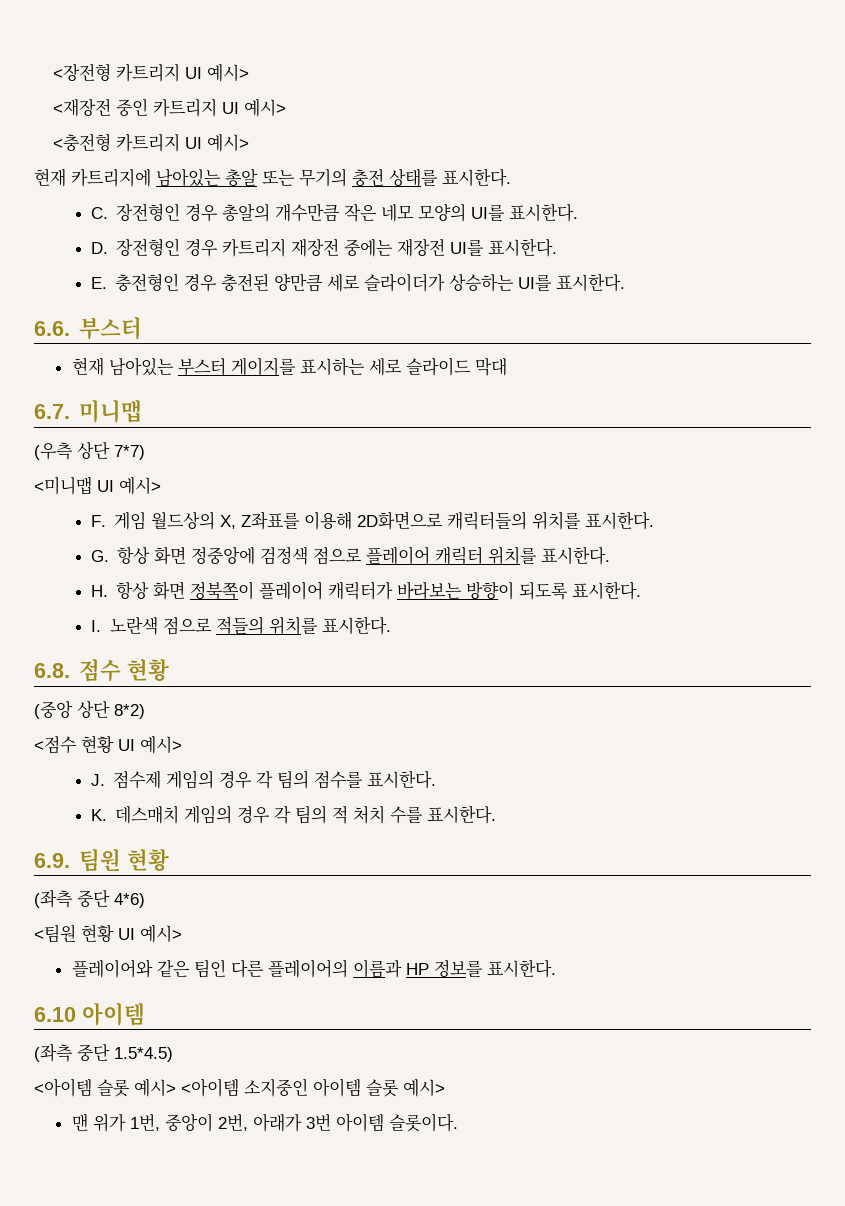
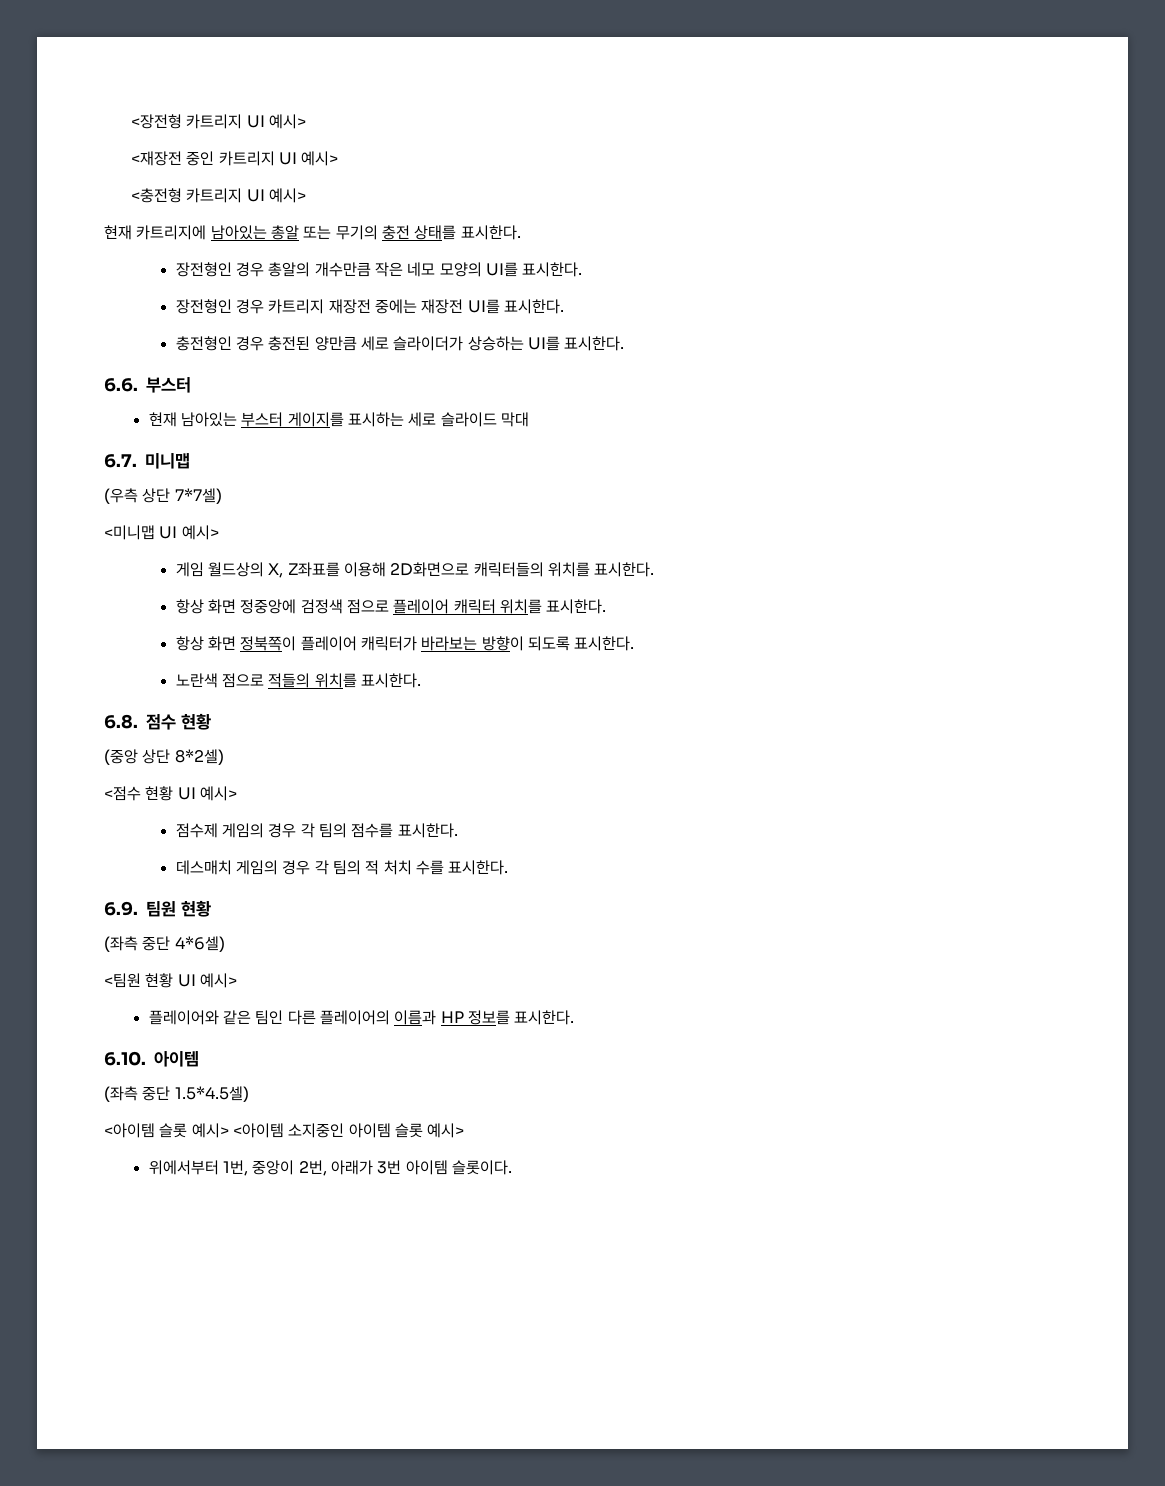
[90,207,108,219] C. -> (521, 232) none
[90,242,108,254] D. -> (583, 269) none
[90,277,107,289] E. -> (564, 306) none
[114,445,145,460] 7*7) -> [174,488,222,504] 7*7셀)
[90,515,106,527] F. -> (219, 532) none
[90,550,109,562] G. -> (655, 569) none
[90,585,108,597] H. -> (607, 606) none
[90,620,101,632] I. -> (635, 643) none
[114,704,145,719] 8*2) -> [174,749,224,765] 8*2셀)
[90,774,105,786] J. -> (237, 793) none
[90,809,107,821] K. -> (458, 830) none
[114,893,145,908] 4*6) -> [174,936,225,952] 4*6셀)
[34,1007,76,1022] 6.10 -> [104,1051,146,1066] 6.10.
[114,1047,173,1062] 1.5*4.5) -> [174,1086,249,1102] 1.5*4.5셀)
[71,1113,126,1132] 맨 위가 -> [148,1160,219,1175] 위에서부터

